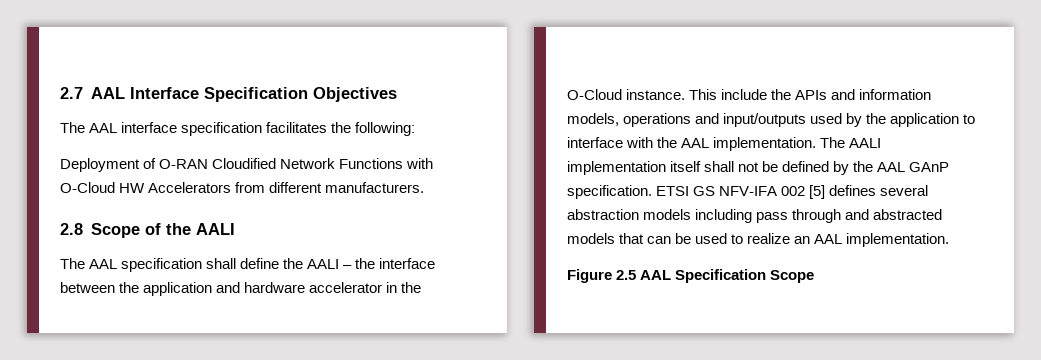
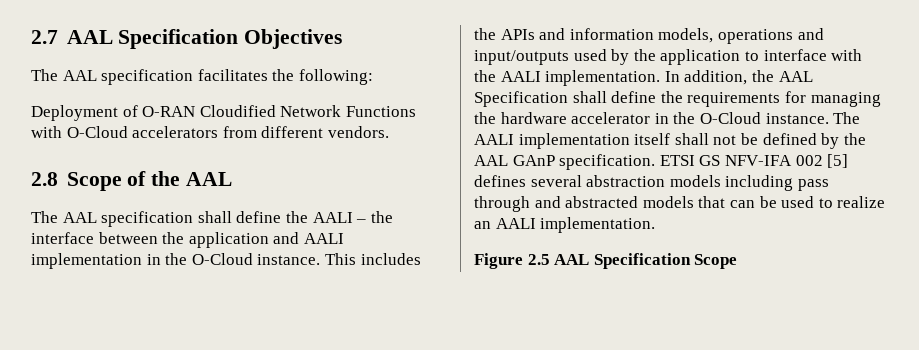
[129,87,199,99] Interface -> (113, 37) none
[121,122,178,133] interface -> (97, 75) none
[119,182,232,193] HW Accelerators -> [132,126,219,138] accelerators
[325,182,425,193] manufacturers. -> [327,126,389,138] vendors.
[195,223,235,235] AALI -> [185,172,232,186] AAL
[244,282,383,293] hardware accelerator -> [303,233,344,244] [31,253,142,269] AALI implementation
[721,89,768,100] include -> [360,253,421,265] includes
[681,137,817,151] AAL implementation. -> [500,70,813,86] [474,91,881,107] [474,112,829,124] AALI implementation. In addition, the AAL Specification shall define the requirements for managing the hardware accelerator in the O-Cloud instance.
[814,234,843,244] AAL -> [495,218,536,229] AALI

